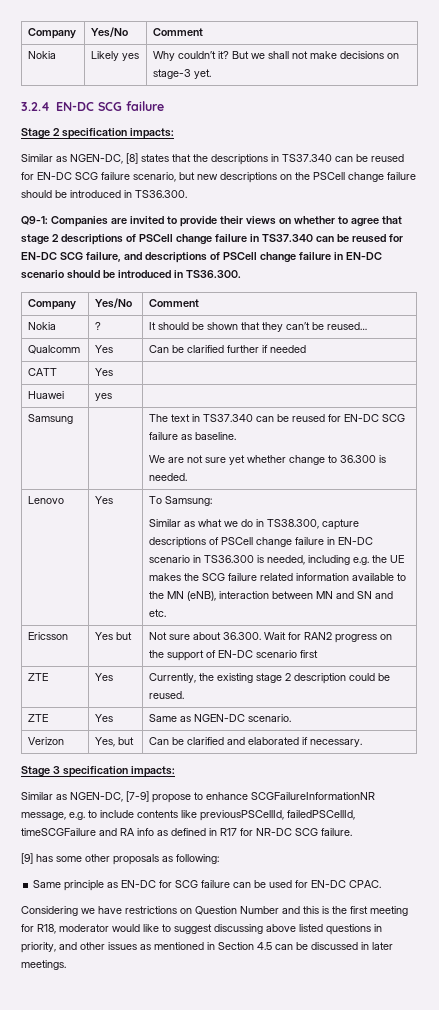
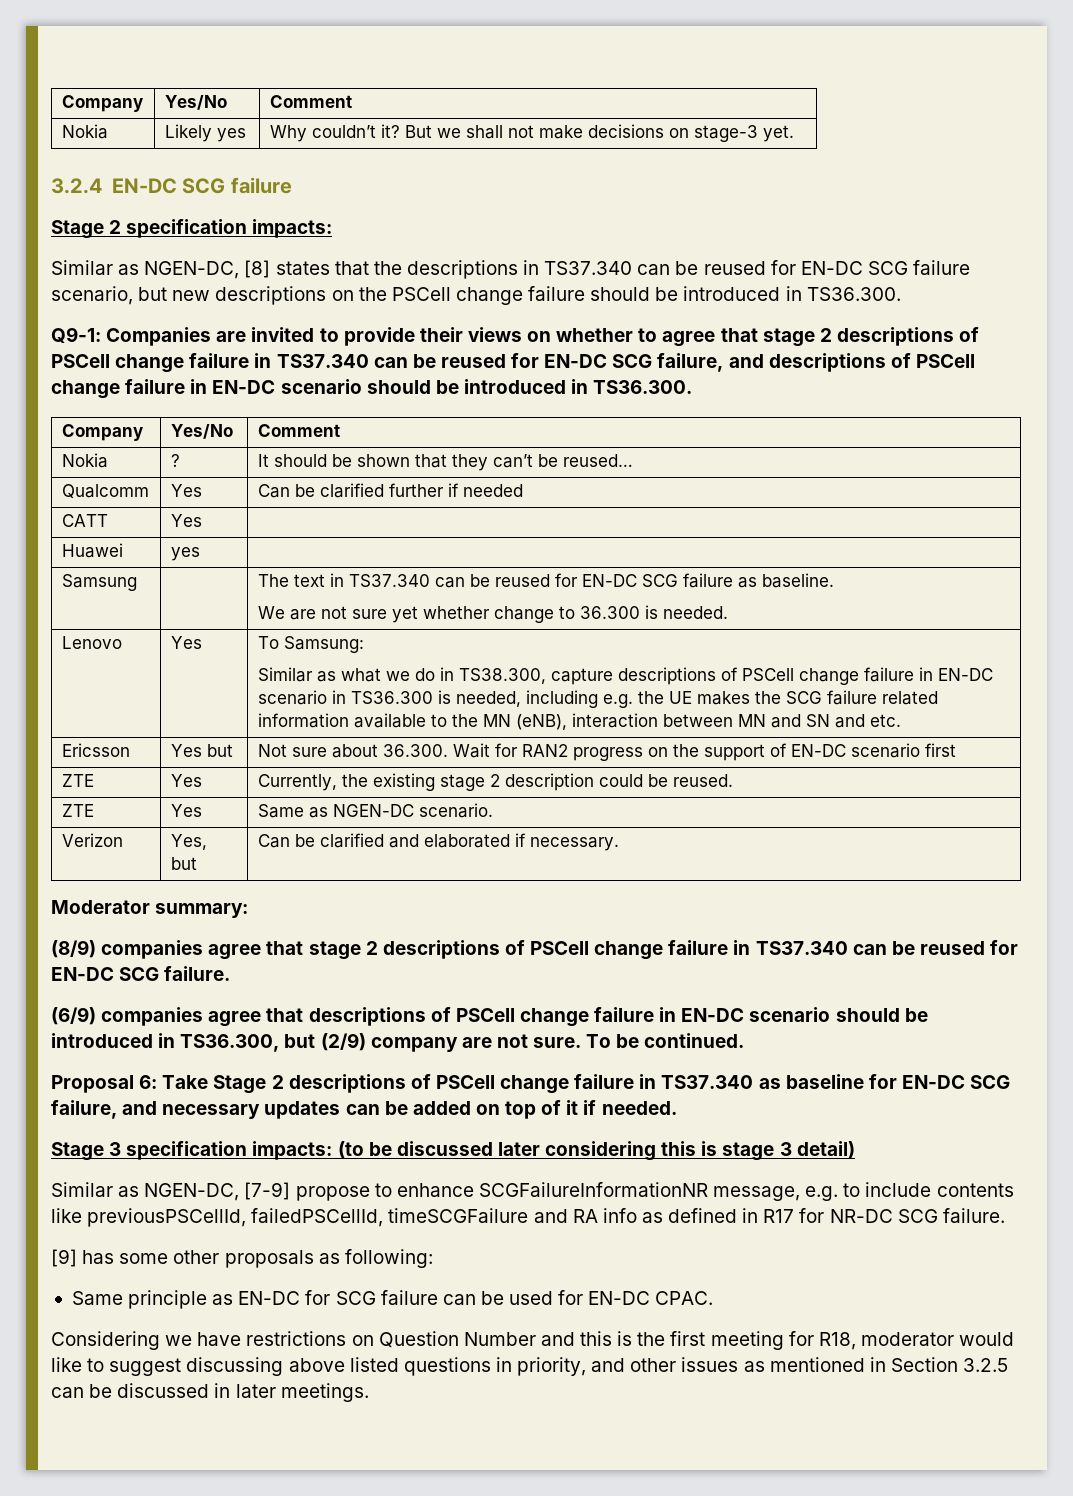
[21,766,175,777] Stage 3 specification impacts: -> [51,900,249,918] [51,940,1019,960] [51,966,231,981] [51,1007,928,1027] [51,1033,745,1052] [51,1074,1011,1094] [51,1100,677,1119] [51,1141,855,1161] Moderator summary: // (8/9) companies agree that stage 2 descriptions of PSCell change failure in TS37.340 can be reused for EN-DC SCG failure. // (6/9) companies agree that descriptions of PSCell change failure in EN-DC scenario should be introduced in TS36.300, but (2/9) company are not sure. To be continued. // Proposal 6: Take Stage 2 descriptions of PSCell change failure in TS37.340 as baseline for EN-DC SCG failure, and necessary updates can be added on top of it if needed. // Stage 3 specification impacts: (to be discussed later considering this is stage 3 detail)
[257,942,272,950] 4.5 -> [963,1358,1009,1372] 3.2.5

